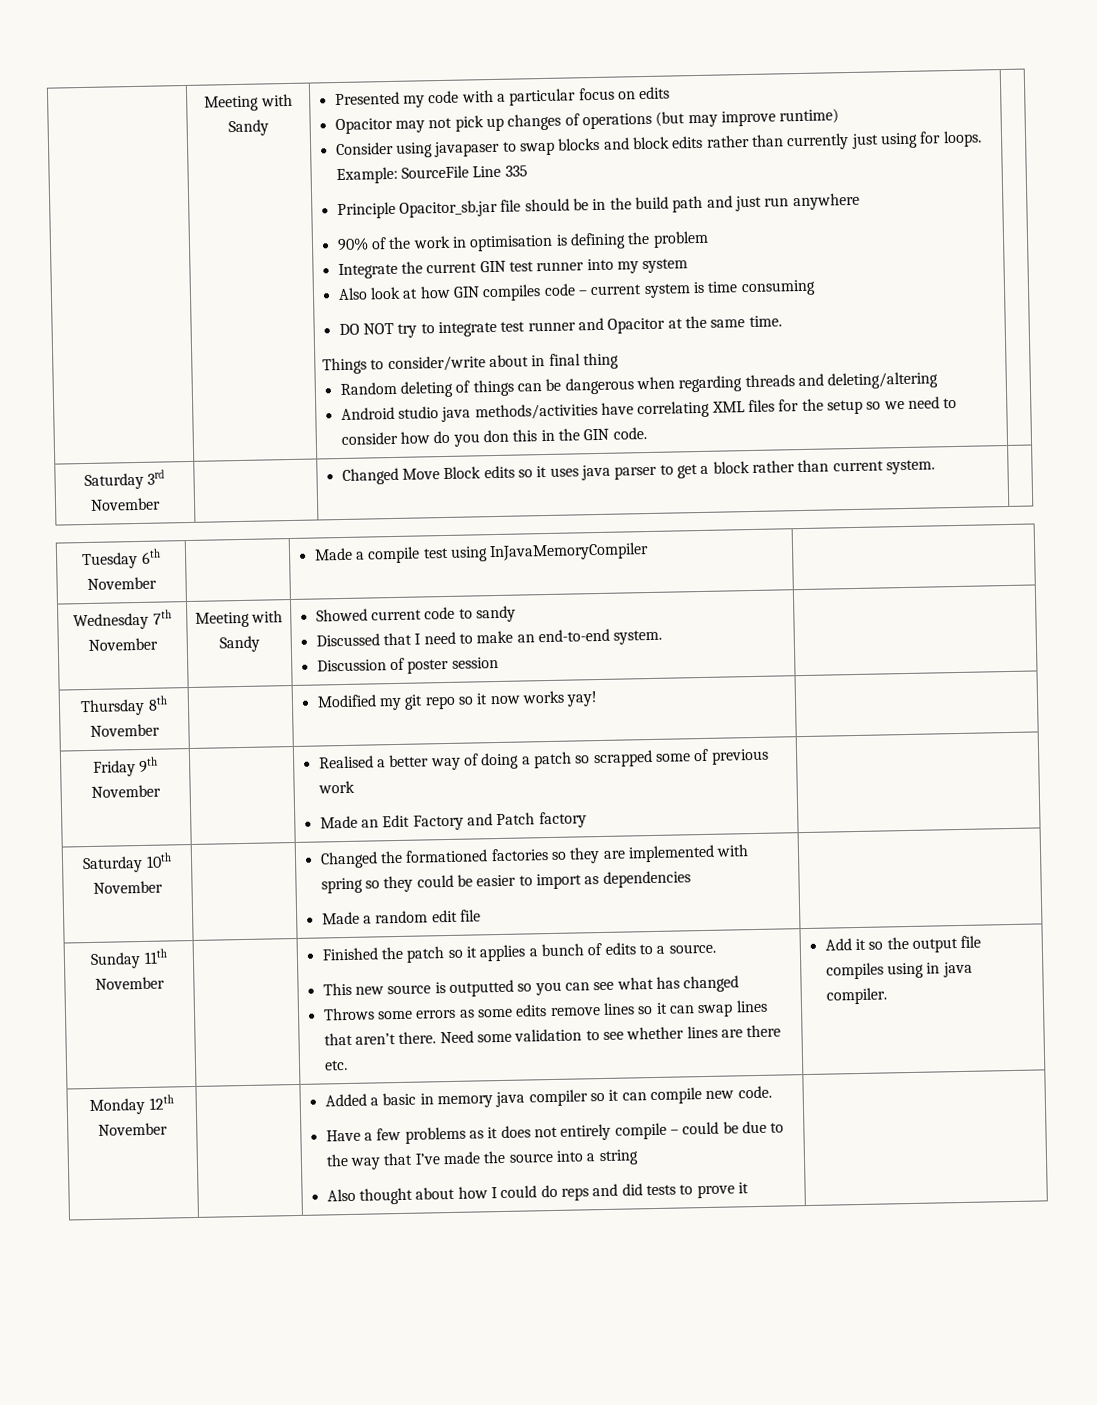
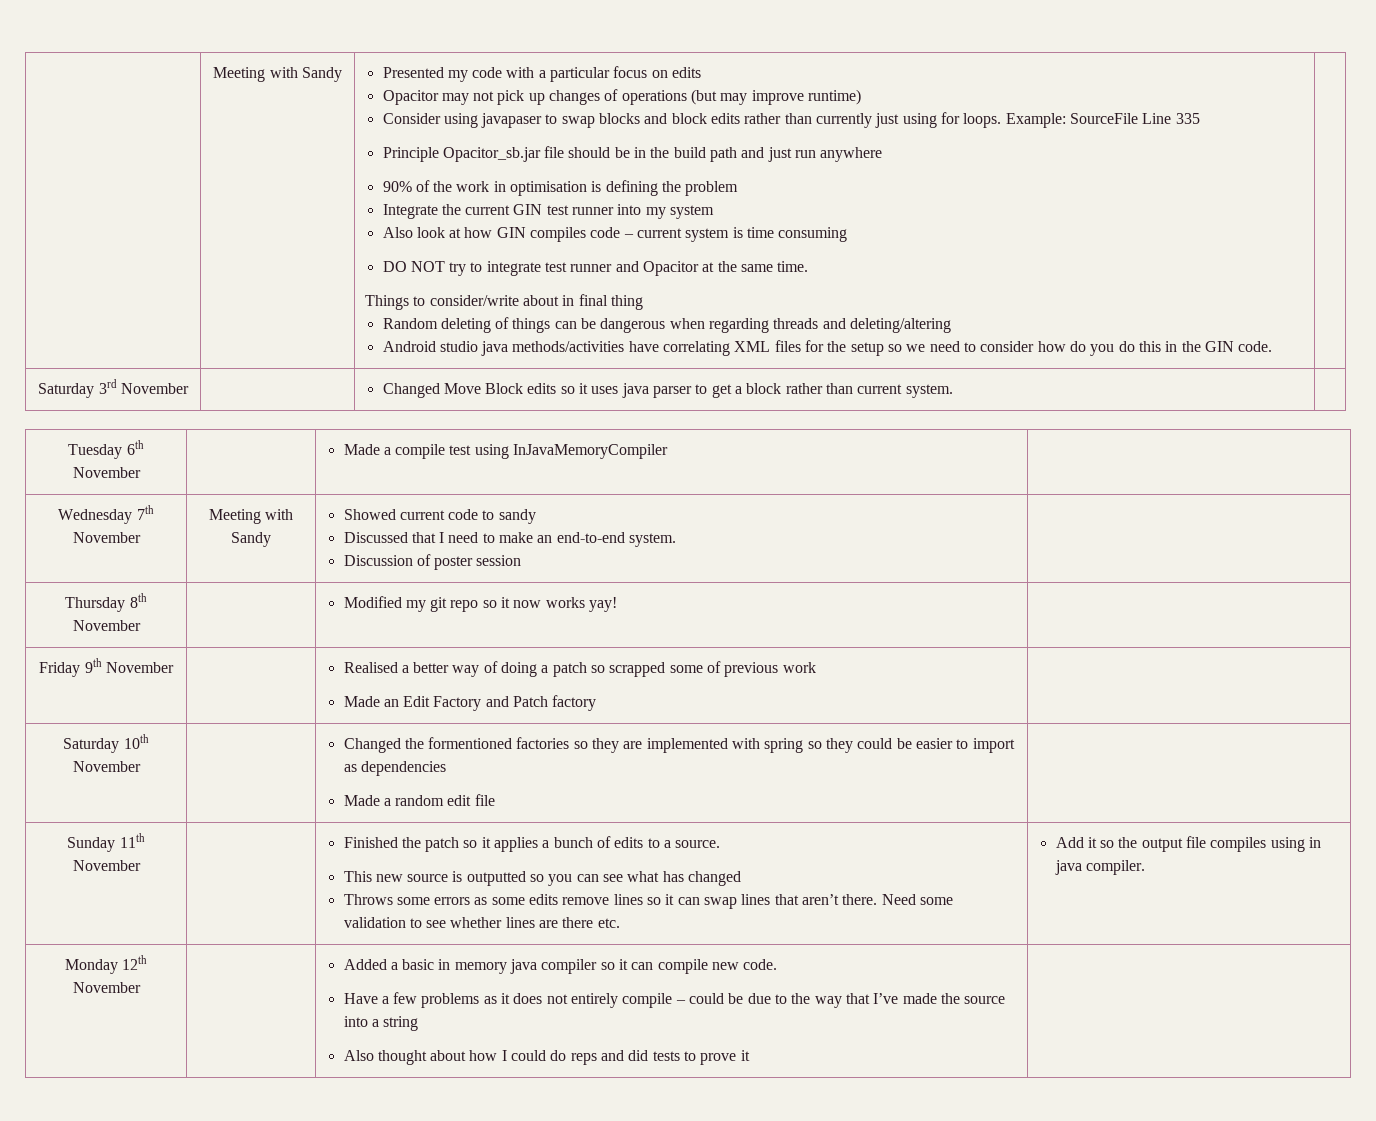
[482,429,509,443] don -> [1118,341,1135,352] do
[405,849,489,863] formationed -> [428,737,513,749] formentioned

